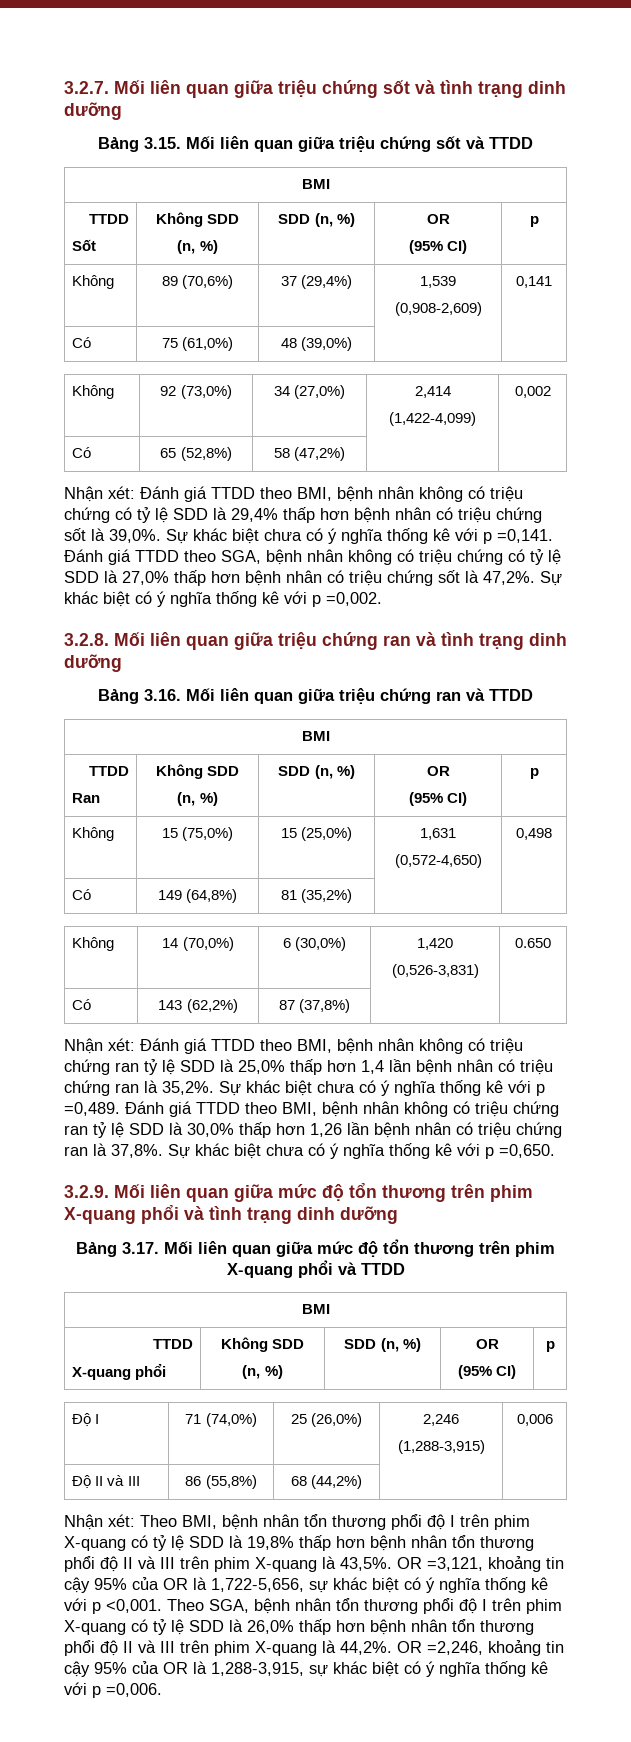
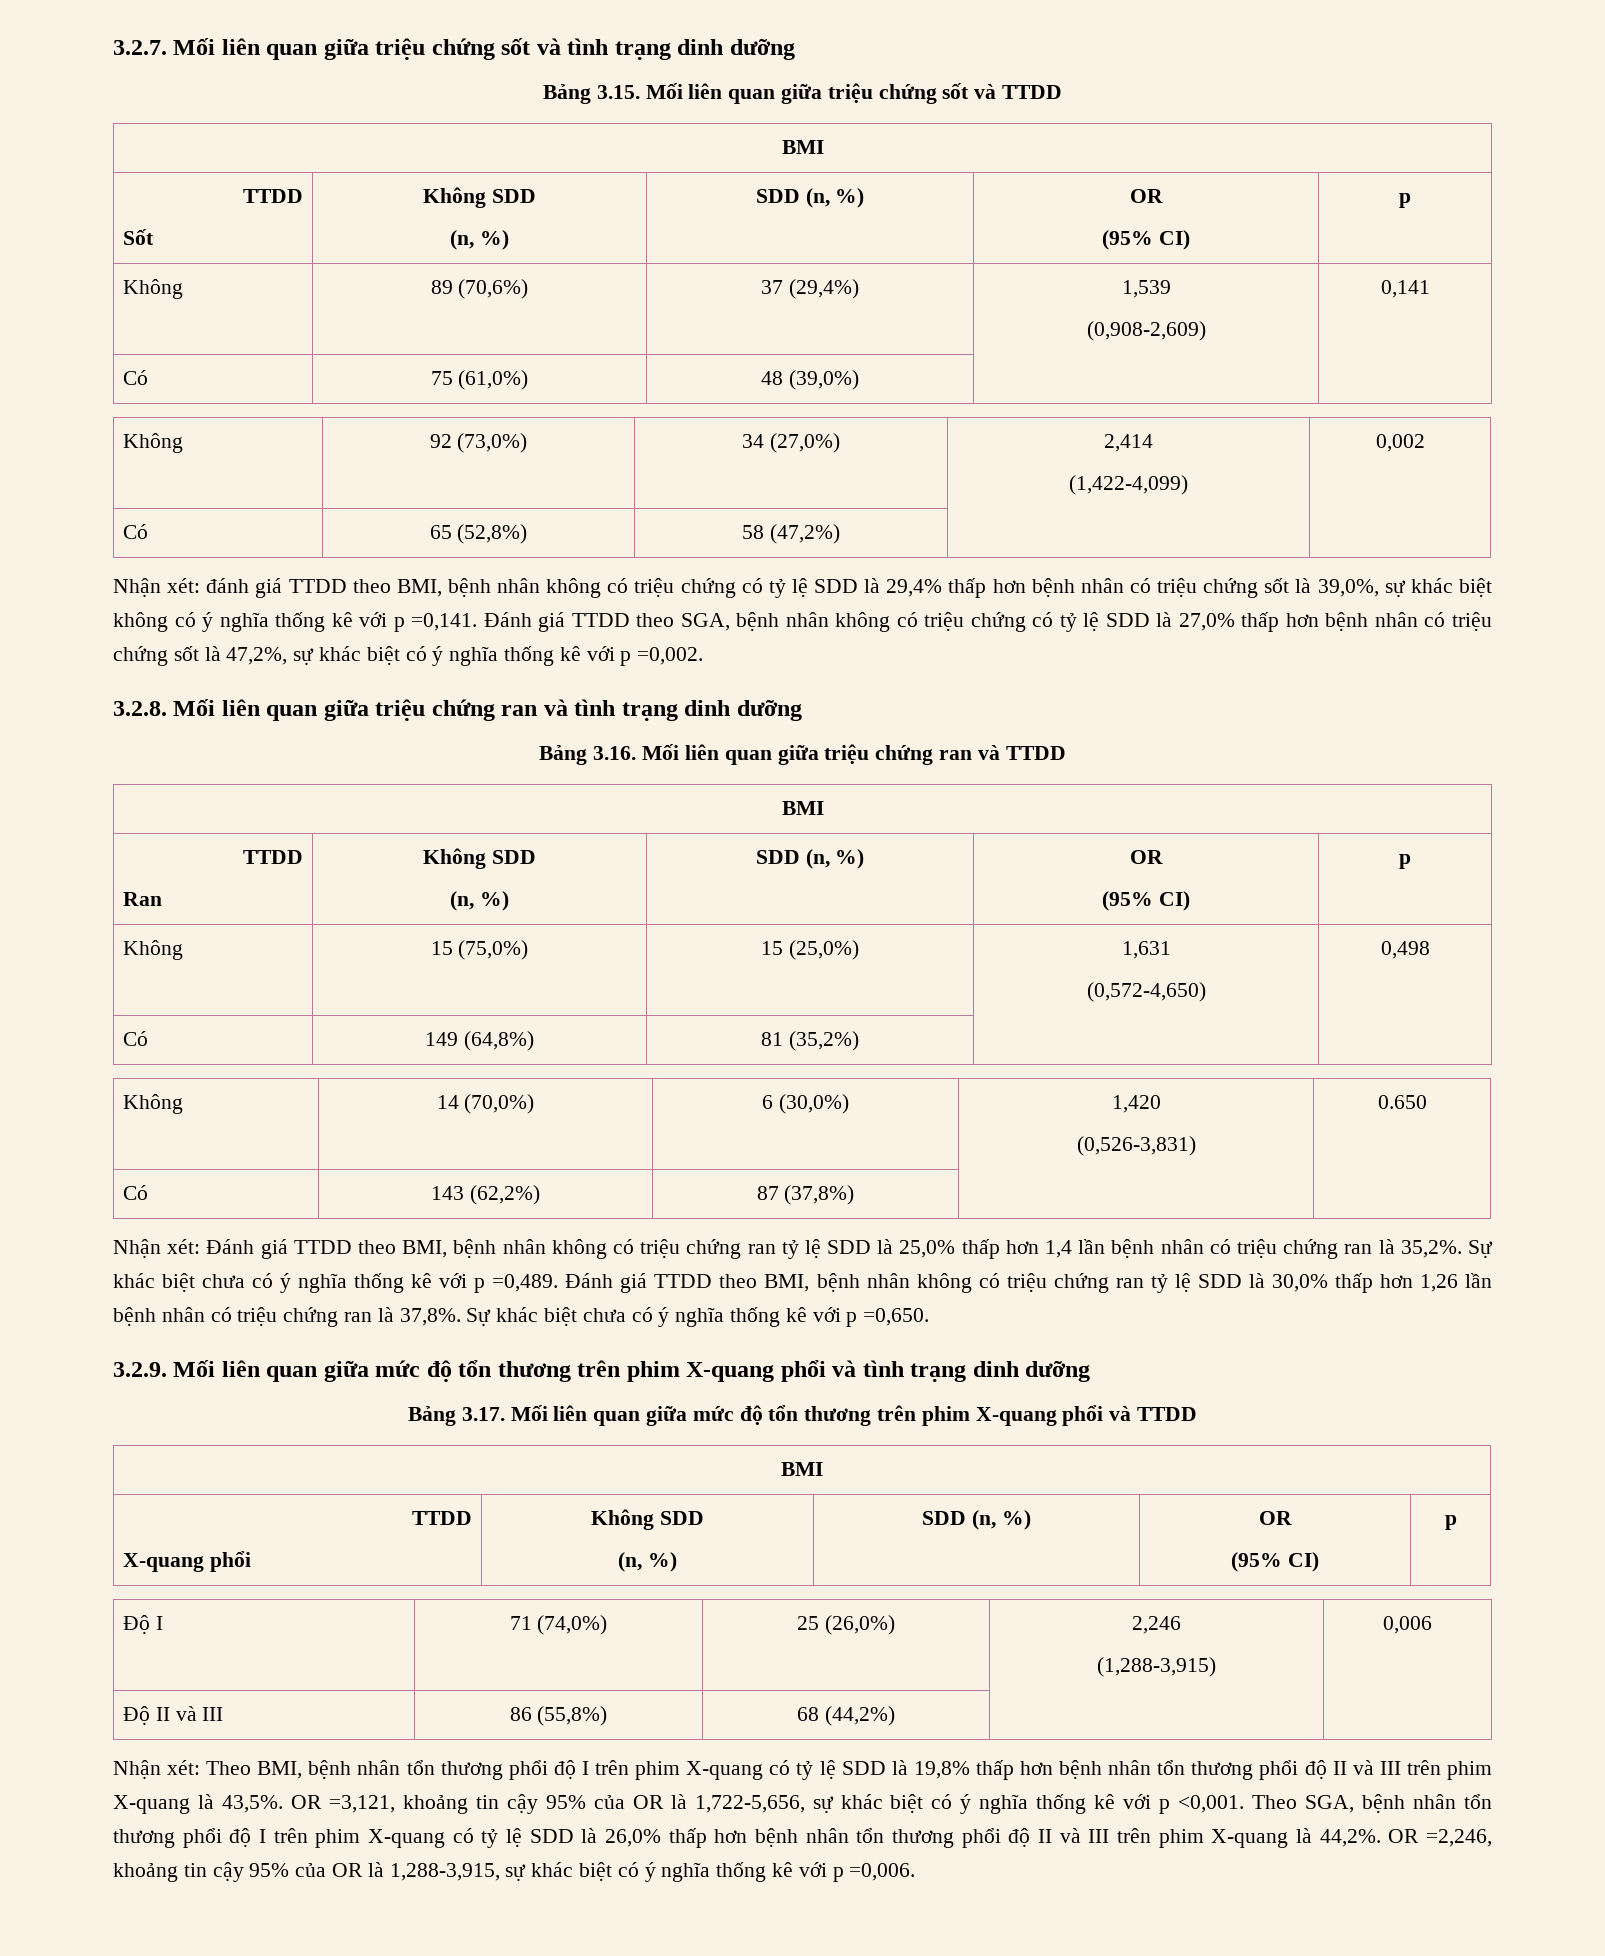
[140,486,179,499] Đánh -> [206,578,250,593] đánh
[109,528,302,544] 39,0%. Sự khác biệt chưa -> [1317,578,1493,597] [113,612,168,632] 39,0%, sự khác biệt không
[483,571,562,586] 47,2%. Sự -> [226,647,315,665] 47,2%, sự

